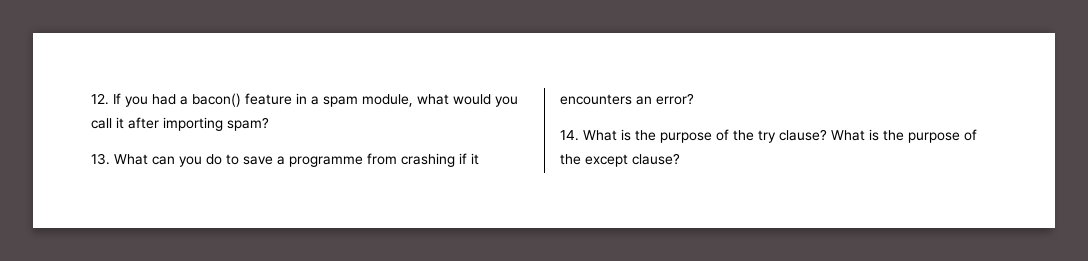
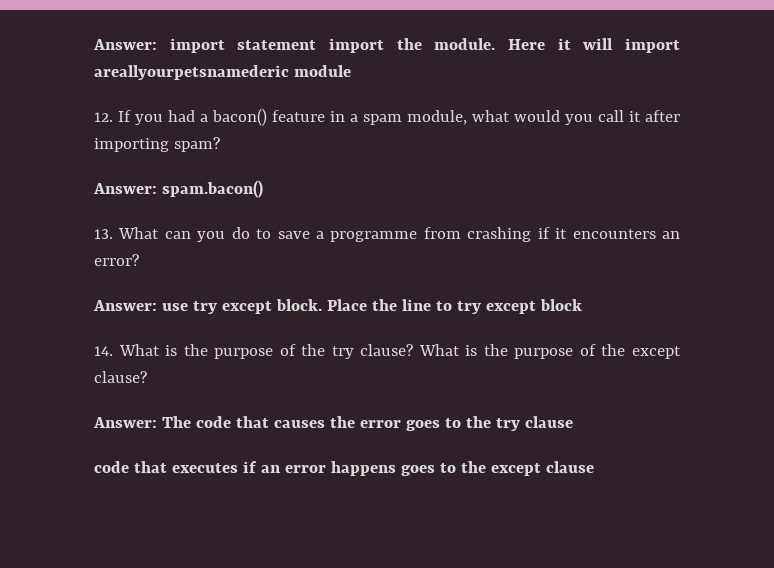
(91, 99) none -> [93,38,681,53] [94,65,351,80] Answer: import statement import the module. Here it will import areallyourpetsnamederic module //
(269, 124) none -> [93,180,263,198] // Answer: spam.bacon()
(694, 99) none -> [93,299,582,314] // Answer: use try except block. Place the line to try except block
(680, 159) none -> [93,416,573,431] [94,461,594,476] // Answer: The code that causes the error goes to the try clause // code that executes if an error happens goes to the except clause

